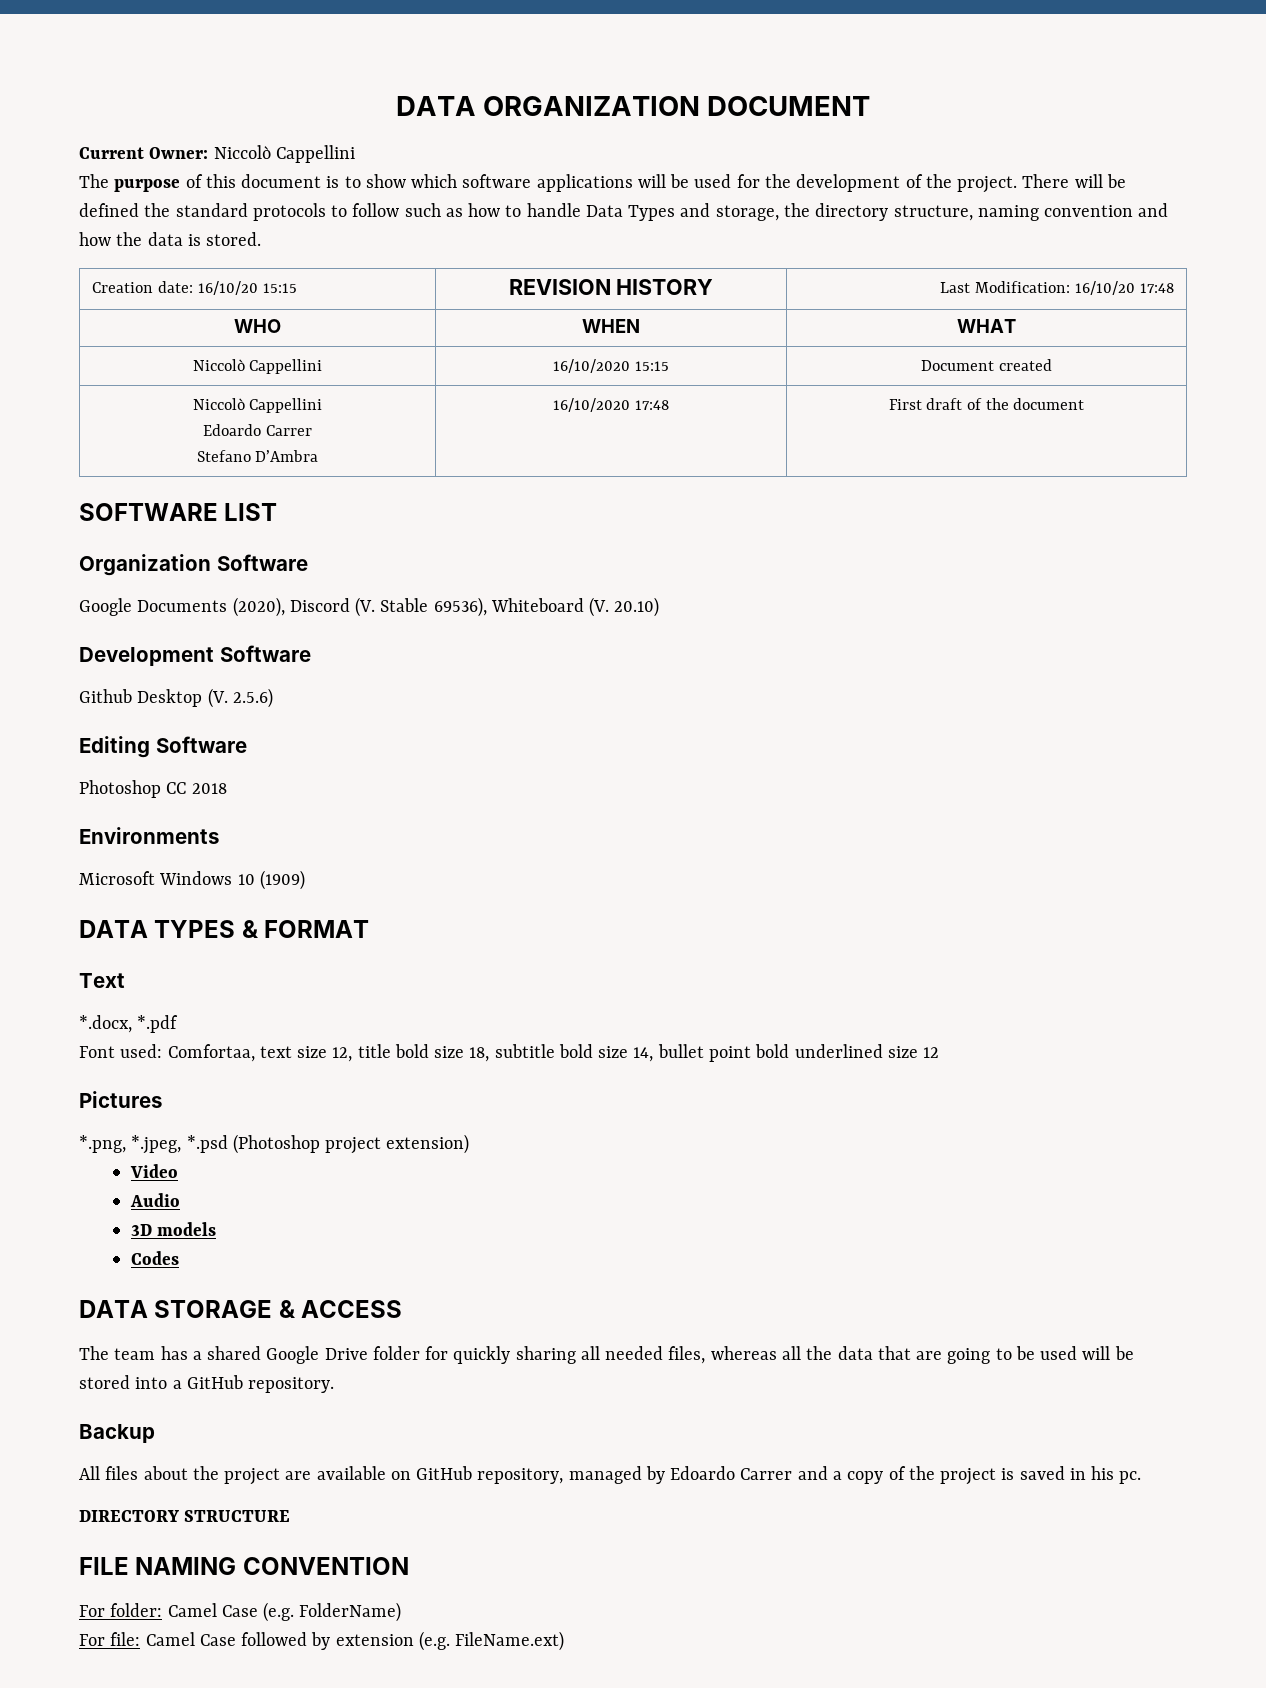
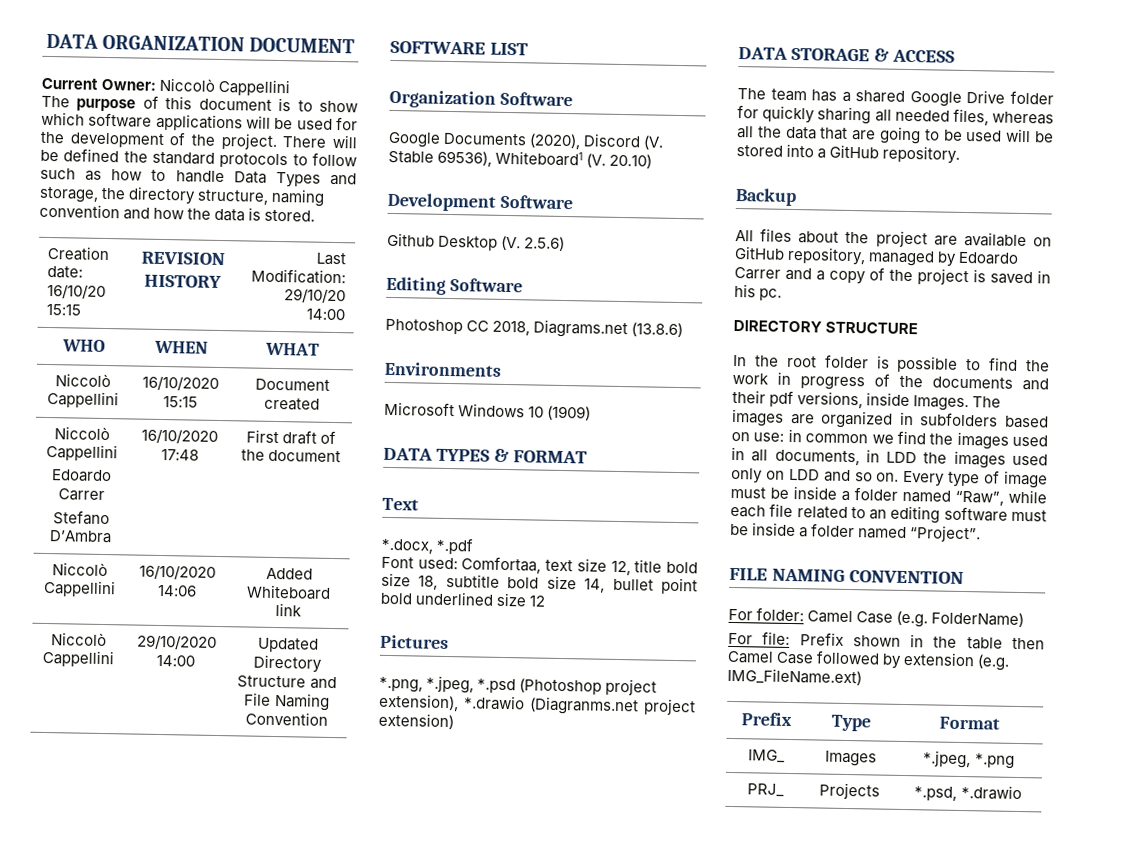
[1074,281,1174,295] 16/10/20 17:48 -> [283,288,346,304] [305,308,345,321] 29/10/20 14:00
(1085, 404) none -> [52,562,108,577] [43,579,116,598] [139,564,216,580] [157,584,197,597] [265,567,313,580] [246,584,331,600] [275,603,302,617] [51,632,107,647] [42,649,114,668] [136,634,217,650] [156,654,195,667] [256,637,319,653] [253,654,322,673] [237,675,337,690] [244,692,330,711] [244,711,328,726] // Niccolò Cappellini | 16/10/2020 14:06 | Added Whiteboard link // Niccolò Cappellini | 29/10/2020 14:00 | Updated Directory Structure and File Naming Convention
[490,598,584,612] Whiteboard -> [495,150,584,167] Whiteboard1
[191,783,227,794] 2018 -> [492,319,684,339] 2018, Diagrams.net (13.8.6)
[386,1134,470,1154] [129,1164,178,1178] [129,1193,180,1207] [130,1222,216,1236] [130,1251,179,1265] extension) // Video // Audio // 3D models // Codes -> [378,693,696,716] [378,712,454,730] extension), *.drawio (Diagranms.net project extension)
(291, 1516) none -> [733,354,1050,373] [732,371,1049,391] [732,389,1002,412] [731,408,1049,429] [731,428,1048,450] [731,446,1048,469] [730,467,1048,489] [730,486,1047,506] [730,503,1047,524] [730,522,982,543] // In the root folder is possible to find the work in progress of the documents and their pdf versions, inside Images. The images are organized in subfolders based on use: in common we find the images used in all documents, in LDD the images used only on LDD and so on. Every type of image must be inside a folder named “Raw”, while each file related to an editing software must be inside a folder named “Project”.
(141, 1639) none -> [799,632,1045,650] Prefix shown in the table then
[455,1631,565,1651] FileName.ext) -> [727,667,862,686] [741,712,792,727] [830,714,871,732] [938,716,1000,730] [747,749,785,763] [824,750,877,767] [923,750,1015,769] [746,783,784,797] [819,782,880,800] [914,784,1022,801] IMG_FileName.ext) // Prefix | Type | Format // IMG_ | Images | *.jpeg, *.png // PRJ_ | Projects | *.psd, *.drawio

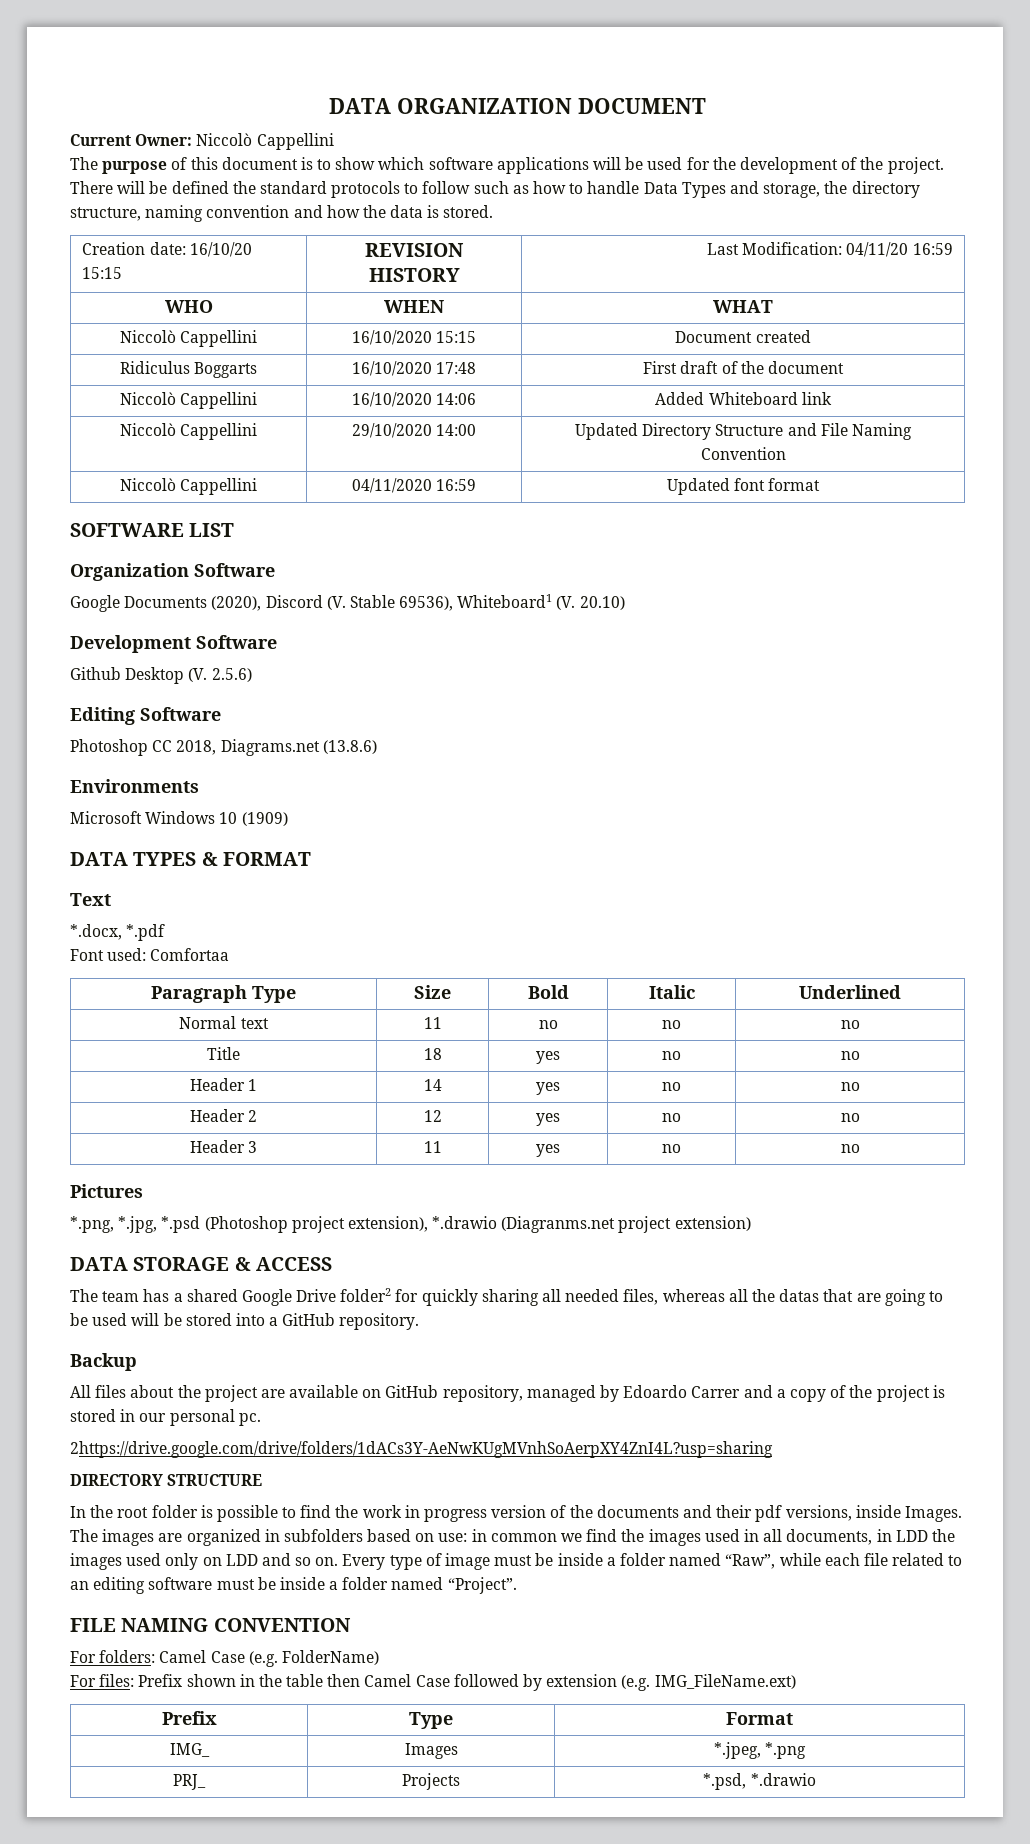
[283,288,346,304] [305,308,345,321] 29/10/20 14:00 -> [846,242,953,257] 04/11/20 16:59
[54,426,110,441] [46,443,118,462] [51,469,112,483] [57,488,105,502] [52,510,110,526] [49,530,112,544] Niccolò Cappellini // Edoardo Carrer // Stefano D’Ambra -> [119,361,258,378] Ridiculus Boggarts
(328, 718) none -> [119,478,258,495] [351,478,477,493] [666,478,821,495] // Niccolò Cappellini | 04/11/2020 16:59 | Updated font format
[461,556,698,576] [381,572,698,595] [380,591,547,607] Comfortaa, text size 12, title bold size 18, subtitle bold size 14, bullet point bold underlined size 12 -> [150,948,230,961] [151,985,296,1003] [414,985,451,999] [527,985,569,999] [648,985,695,999] [799,985,901,999] [179,1016,269,1029] [423,1017,442,1029] [538,1020,558,1029] [662,1020,681,1029] [840,1020,860,1029] [207,1047,240,1060] [423,1048,442,1060] [536,1051,560,1064] [662,1051,681,1060] [840,1051,860,1060] [189,1078,258,1091] [423,1079,442,1091] [536,1082,560,1095] [662,1082,681,1091] [840,1082,860,1091] [189,1109,258,1122] [423,1110,442,1122] [536,1113,560,1126] [662,1113,681,1122] [840,1113,860,1122] [189,1140,258,1153] [423,1141,442,1153] [536,1144,560,1157] [662,1144,681,1153] [840,1144,860,1153] Comfortaa // Paragraph Type | Size | Bold | Italic | Underlined // Normal text | 11 | no | no | no // Title | 18 | yes | no | no // Header 1 | 14 | yes | no | no // Header 2 | 12 | yes | no | no // Header 3 | 11 | yes | no | no
[426,675,475,694] *.jpeg, -> [118,1216,158,1233] *.jpg,
[1010,90,1054,105] folder -> [340,1288,392,1302] folder2
[785,126,817,140] data -> [779,1289,820,1302] datas
[990,270,1051,285] [734,283,756,298] saved in his -> [70,1409,235,1426] stored in our personal
(783, 294) none -> [70,1441,773,1458] // 2https://drive.google.com/drive/folders/1dACs3Y-AeNwKUgMVnhSoAerpXY4ZnI4L?usp=sharing
(865, 383) none -> [491,1505,547,1518] version
[756,607,805,622] folder: -> [99,1650,156,1663] folders:
[762,631,791,645] file: -> [99,1674,135,1687] files:

